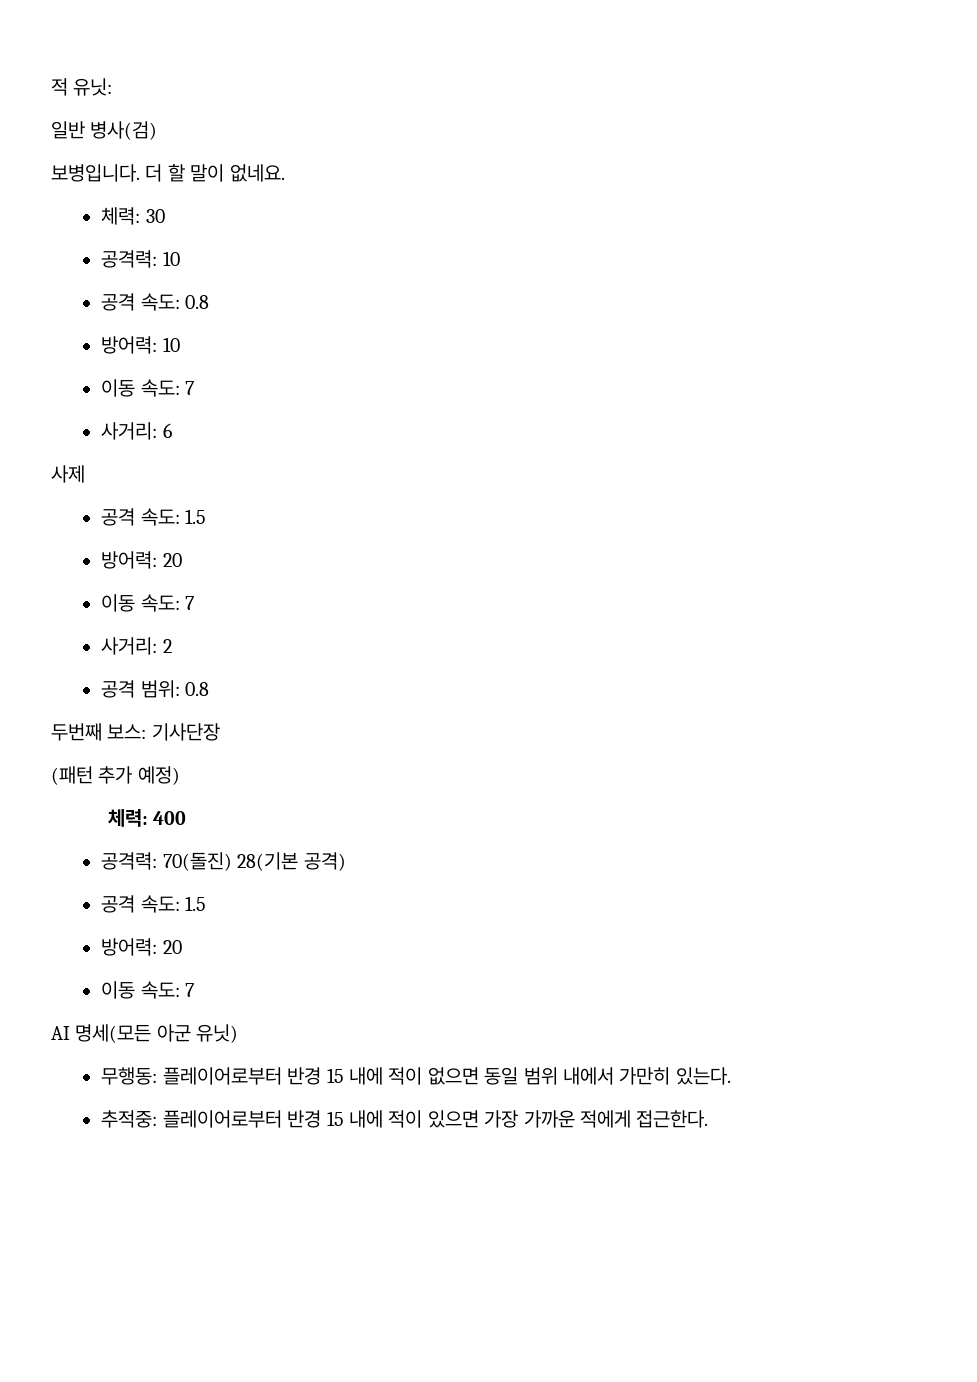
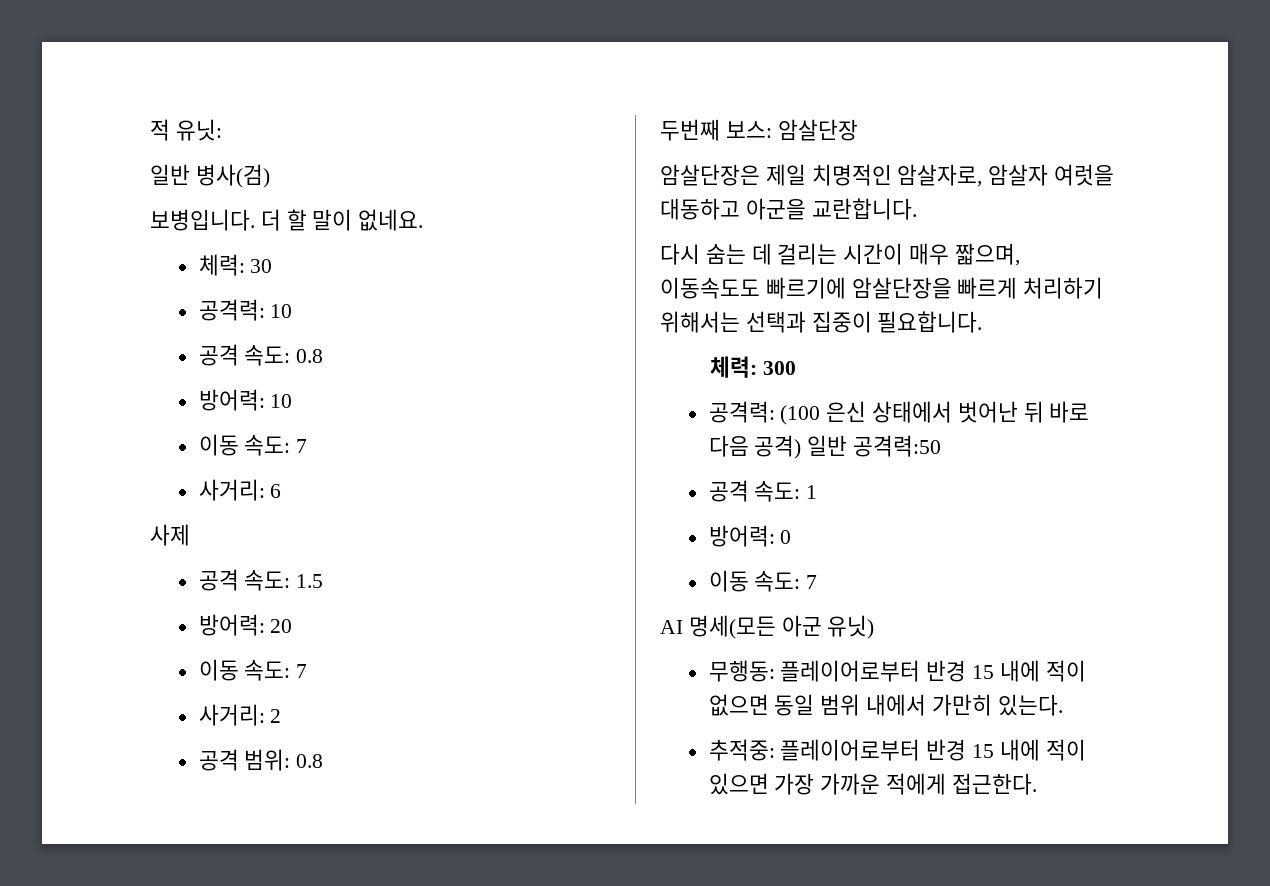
[151,723,220,741] [51,766,180,785] [107,809,186,827] [101,852,299,871] 기사단장 // (패턴 추가 예정) // 체력: 400 // 공격력: 70(돌진) 28(기본 -> [777,119,858,141] [660,164,1115,187] [660,198,917,220] [660,243,1020,266] [660,277,1104,299] [660,311,983,333] [709,356,796,378] [708,401,1090,425] [708,435,749,457] 암살단장 // 암살단장은 제일 치명적인 암살자로, 암살자 여럿을 대동하고 아군을 교란합니다. // 다시 숨는 데 걸리는 시간이 매우 짧으며, 이동속도도 빠르기에 암살단장을 빠르게 처리하기 위해서는 선택과 집중이 필요합니다. // 체력: 300 // 공격력: (100 은신 상태에서 벗어난 뒤 바로 다음
[101,895,207,913] [101,938,182,956] // 공격 속도: 1.5 // 방어력: 20 -> [807,435,942,457] [708,480,818,502] [708,525,792,547] 일반 공격력:50 // 공격 속도: 1 // 방어력: 0

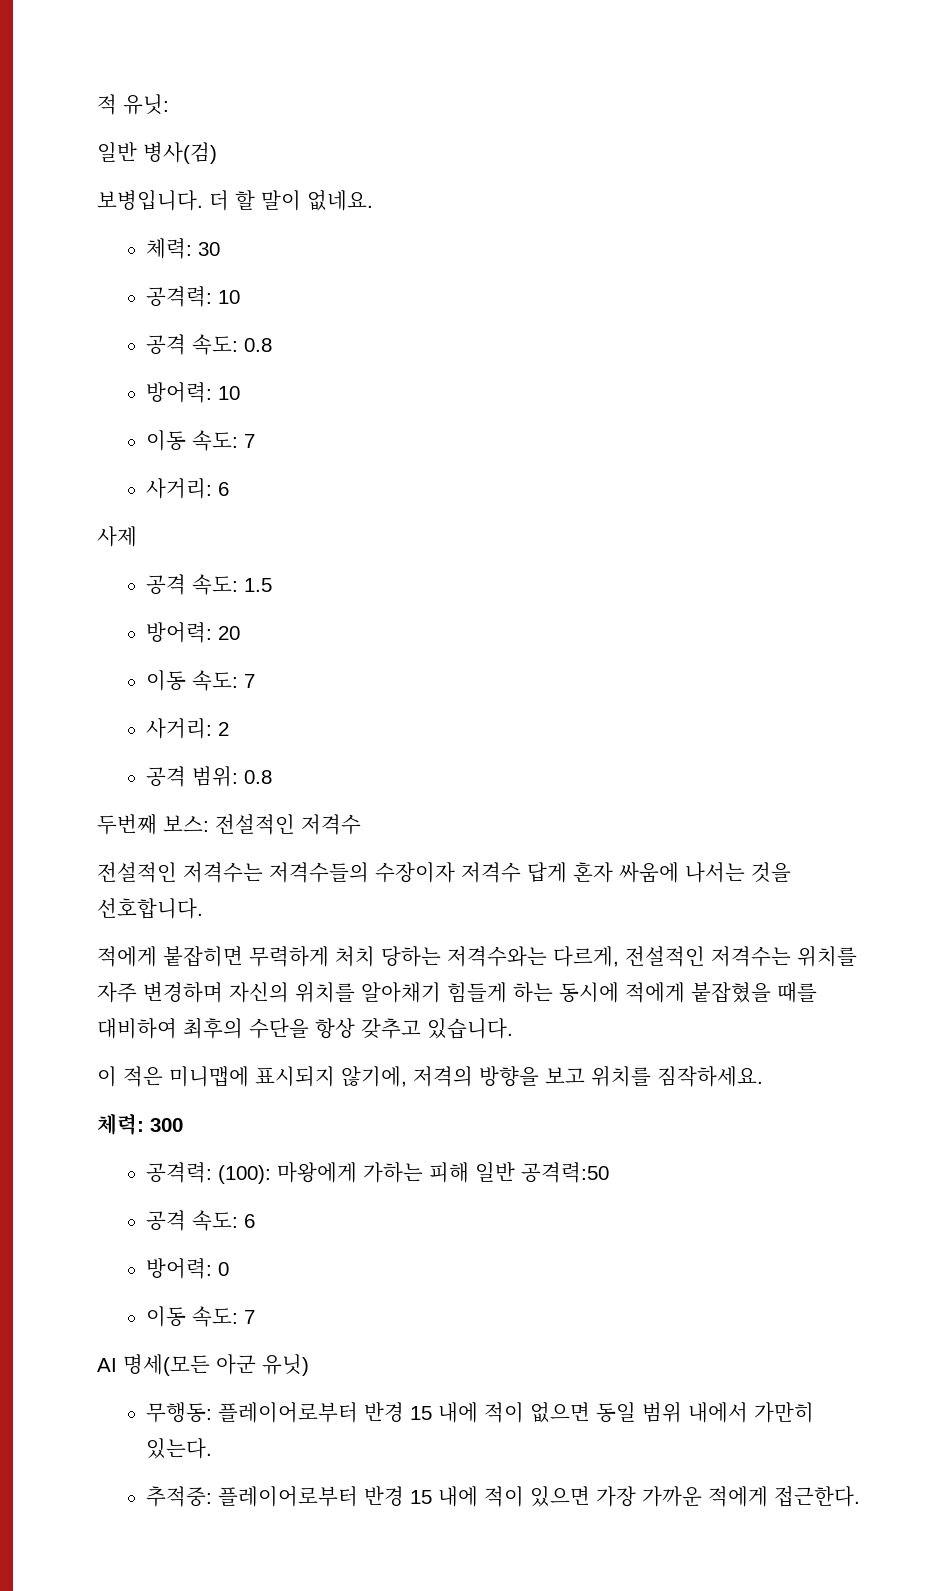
[777,119,858,141] [660,164,1115,187] [660,198,917,220] [660,243,1020,266] [660,277,1104,299] [660,311,983,333] [709,356,796,378] [708,401,1090,425] [708,435,802,459] 암살단장 // 암살단장은 제일 치명적인 암살자로, 암살자 여럿을 대동하고 아군을 교란합니다. // 다시 숨는 데 걸리는 시간이 매우 짧으며, 이동속도도 빠르기에 암살단장을 빠르게 처리하기 위해서는 선택과 집중이 필요합니다. // 체력: 300 // 공격력: (100 은신 상태에서 벗어난 뒤 바로 다음 공격) -> [215,814,361,835] [97,862,791,883] [97,898,203,919] [97,946,857,967] [97,982,817,1003] [97,1018,513,1039] [97,1066,763,1087] [97,1114,183,1135] [146,1162,470,1184] 전설적인 저격수 // 전설적인 저격수는 저격수들의 수장이자 저격수 답게 혼자 싸움에 나서는 것을 선호합니다. // 적에게 붙잡히면 무력하게 처치 당하는 저격수와는 다르게, 전설적인 저격수는 위치를 자주 변경하며 자신의 위치를 알아채기 힘들게 하는 동시에 적에게 붙잡혔을 때를 대비하여 최후의 수단을 항상 갖추고 있습니다. // 이 적은 미니맵에 표시되지 않기에, 저격의 방향을 보고 위치를 짐작하세요. // 체력: 300 // 공격력: (100): 마왕에게 가하는 피해
[806,485,818,499] 1 -> [244,1214,256,1228] 6

